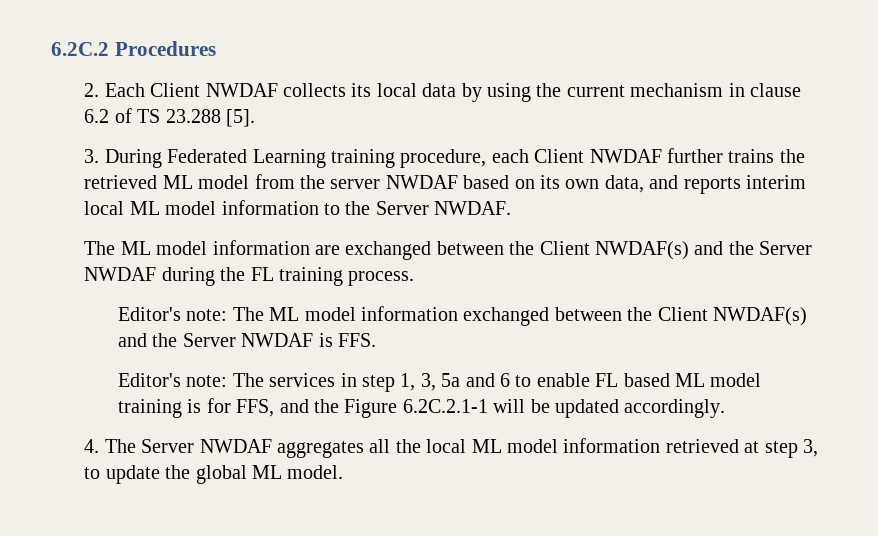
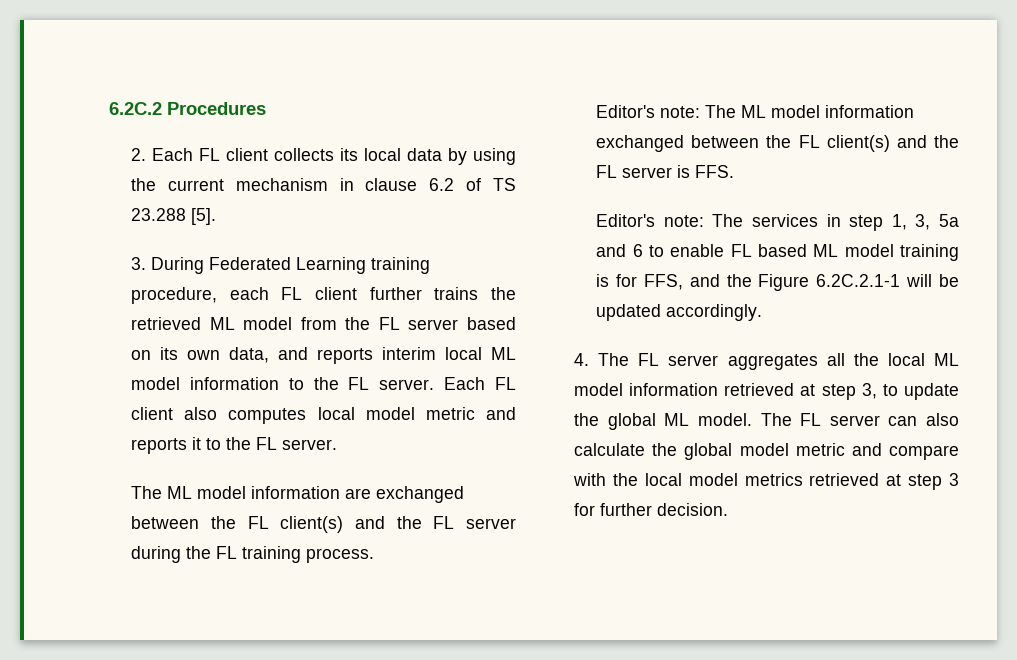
[150,83,278,97] Client NWDAF -> [199,148,269,161] FL client
[534,149,662,163] Client NWDAF -> [281,287,358,300] FL client
[330,175,458,189] server NWDAF -> [378,317,459,330] FL server
[375,201,512,215] Server NWDAF. -> [348,377,516,390] [131,407,516,424] [131,437,338,454] FL server. Each FL client also computes local model metric and reports it to the FL server.
[539,241,813,260] [84,267,157,281] Client NWDAF(s) and the Server NWDAF -> [247,516,516,533] FL client(s) and the FL server
[657,307,807,326] [117,333,314,347] Client NWDAF(s) and the Server NWDAF -> [798,135,959,152] [596,165,673,178] FL client(s) and the FL server
[141,439,272,453] Server NWDAF -> [638,353,719,366] FL server
(344, 472) none -> [760,413,959,426] [574,443,959,460] [573,473,959,490] [574,503,729,516] The FL server can also calculate the global model metric and compare with the local model metrics retrieved at step 3 for further decision.

